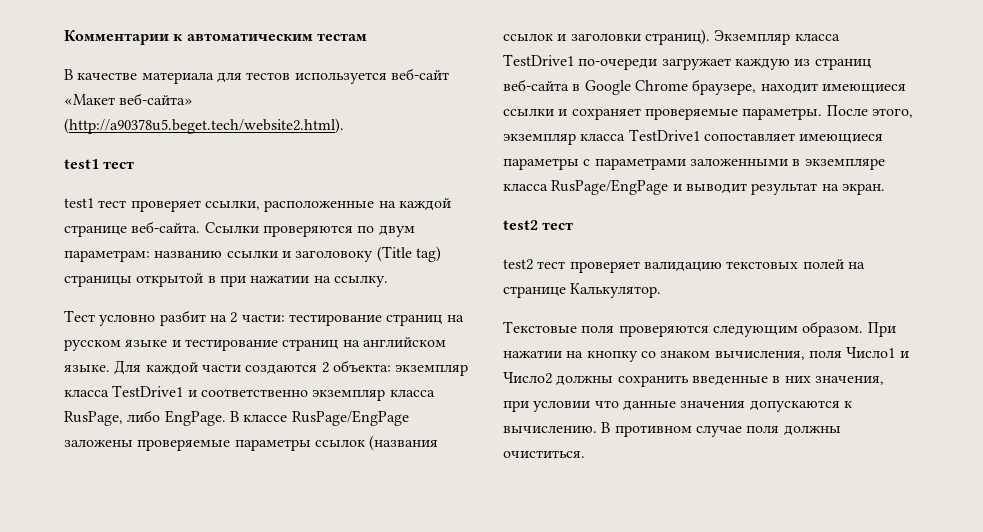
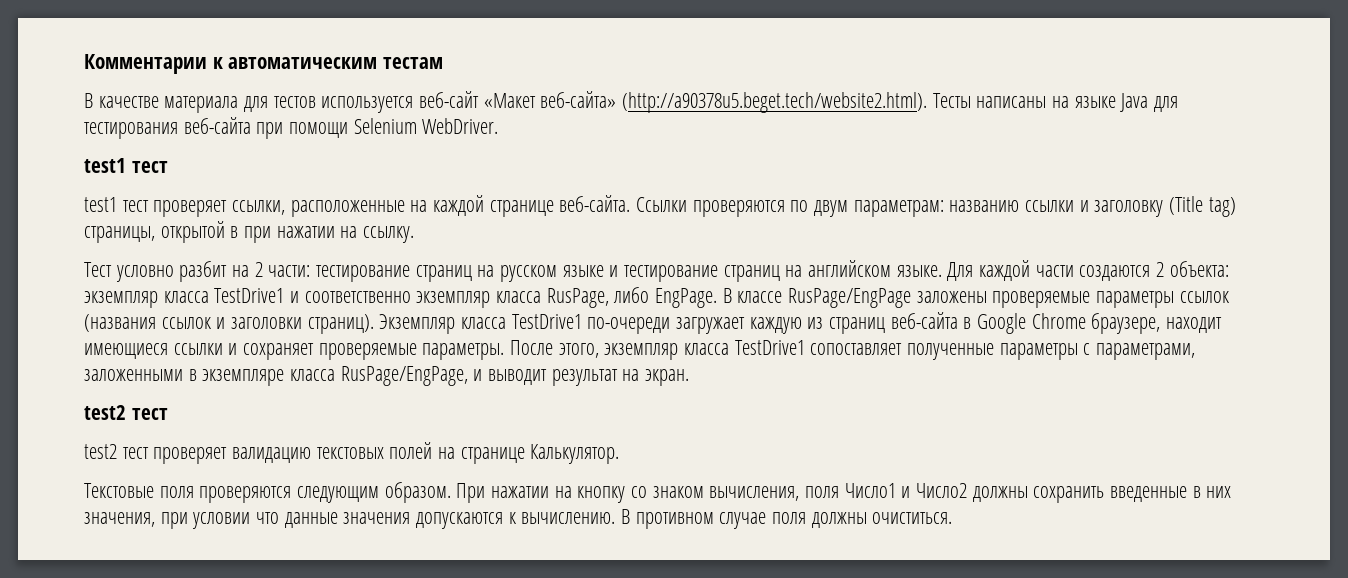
(344, 126) none -> [932,93,1179,112] [84,117,499,139] Тесты написаны на языке Java для тестирования веб-сайта при помощи Selenium WebDriver.
[295,250,374,262] заголовоку -> [1094,200,1164,217] заголовку
[64,275,132,287] страницы -> [84,226,155,243] страницы,
[799,134,884,144] имеющиеся -> [907,343,995,360] полученные
[594,158,686,170] параметрами -> [1096,343,1196,360] параметрами,
[551,179,669,195] RusPage/EngPage -> [340,366,468,386] RusPage/EngPage,

